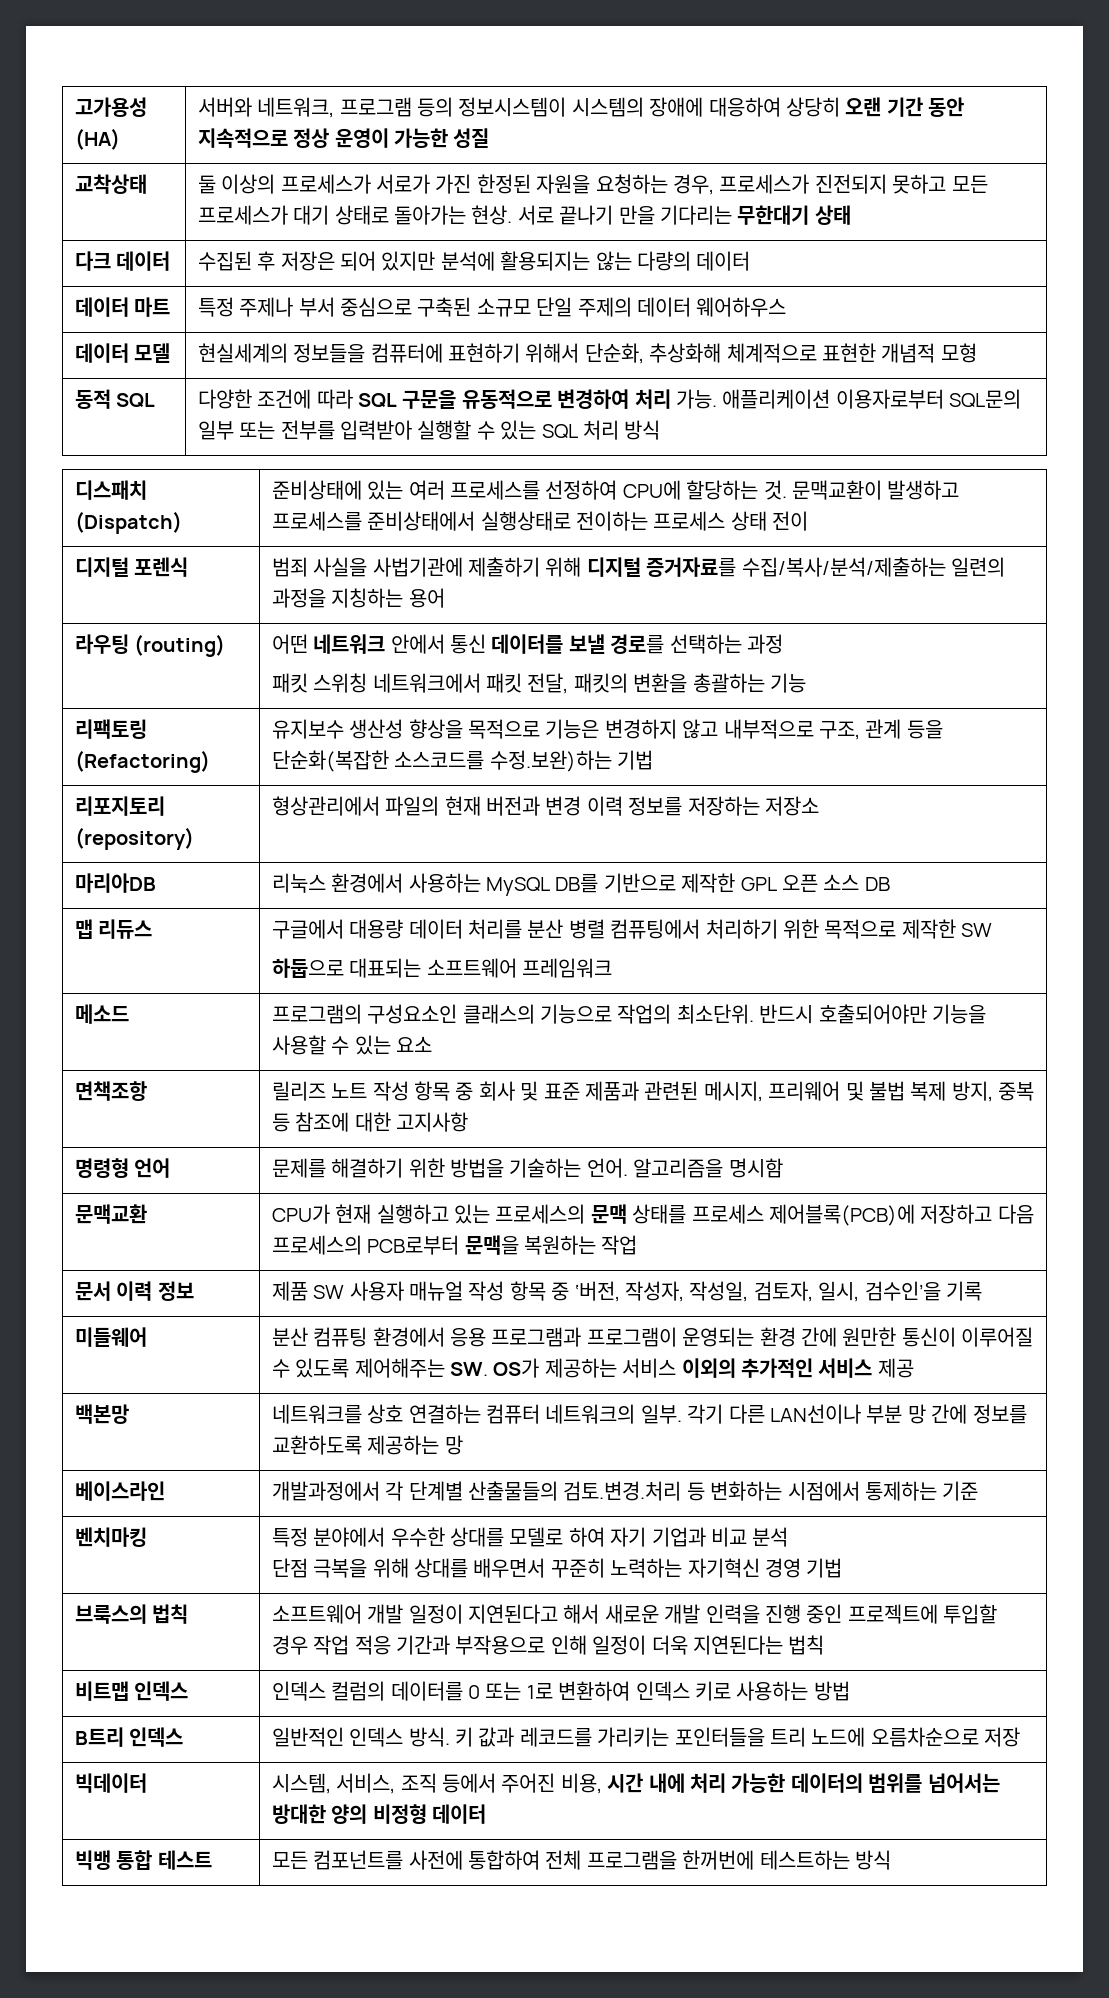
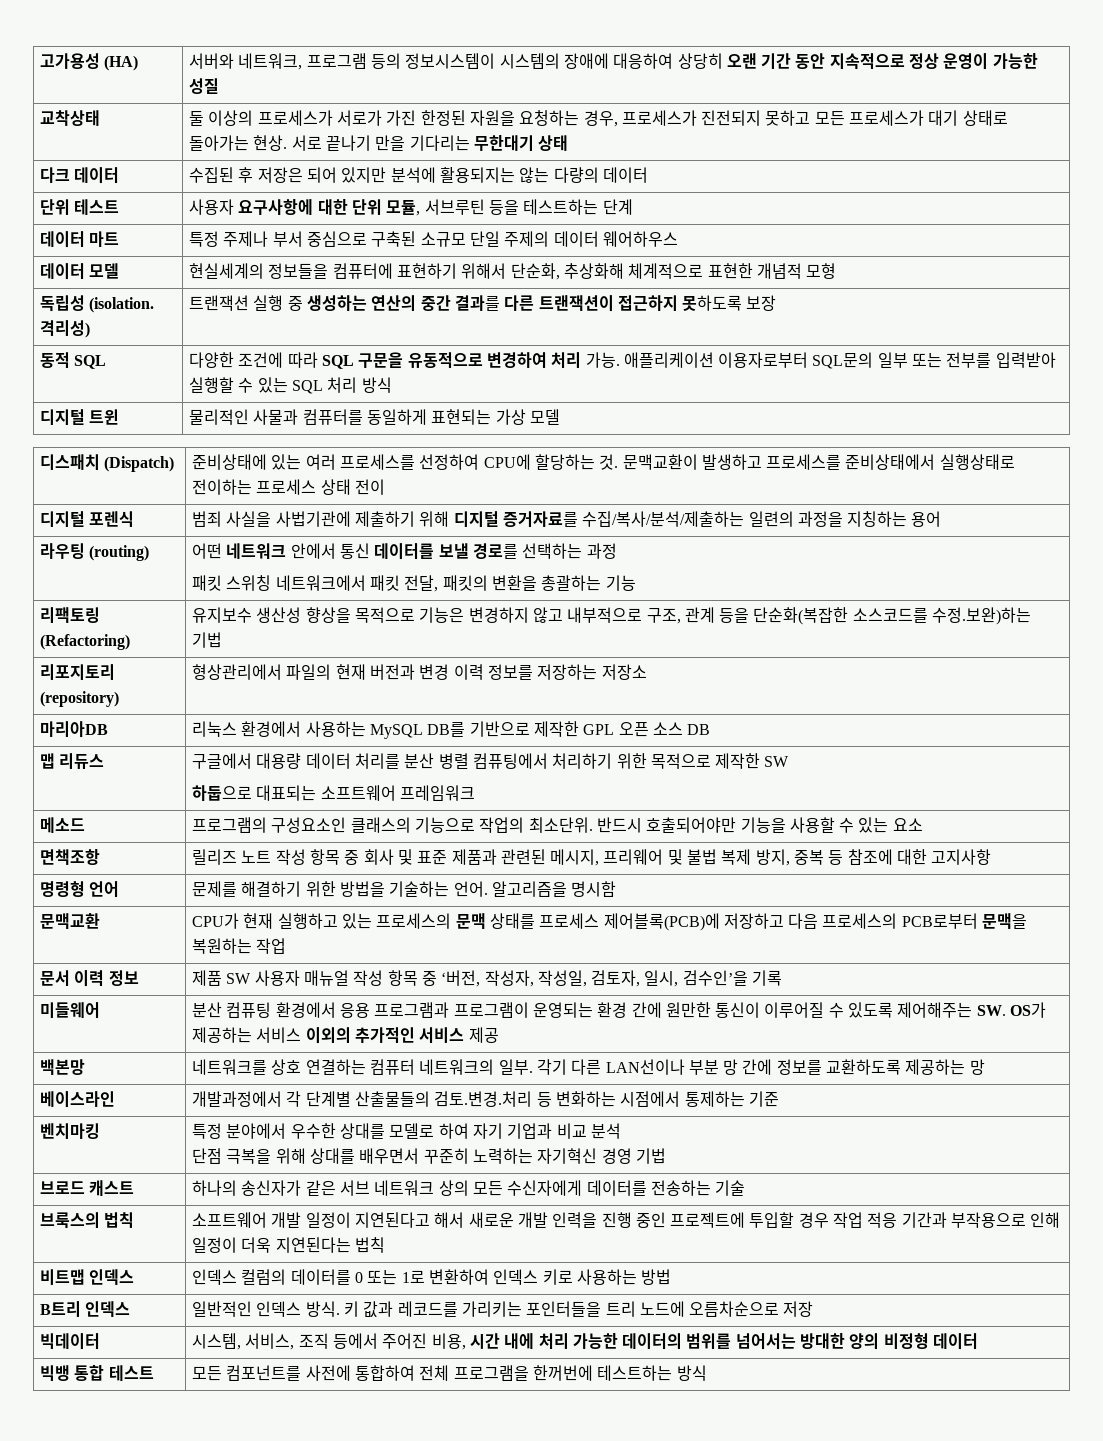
(751, 261) none -> [39,199,120,215] [188,199,633,216] // 단위 테스트 | 사용자 요구사항에 대한 단위 모듈, 서브루틴 등을 테스트하는 단계
(977, 353) none -> [39,295,155,313] [39,320,90,338] [188,295,777,312] // 독립성 (isolation. 격리성) | 트랜잭션 실행 중 생성하는 연산의 중간 결과를 다른 트랜잭션이 접근하지 못하도록 보장
(661, 430) none -> [39,409,120,425] [188,409,560,425] // 디지털 트윈 | 물리적인 사물과 컴퓨터를 동일하게 표현되는 가상 모델
(843, 1568) none -> [39,1180,135,1196] [191,1180,746,1196] // 브로드 캐스트 | 하나의 송신자가 같은 서브 네트워크 상의 모든 수신자에게 데이터를 전송하는 기술

